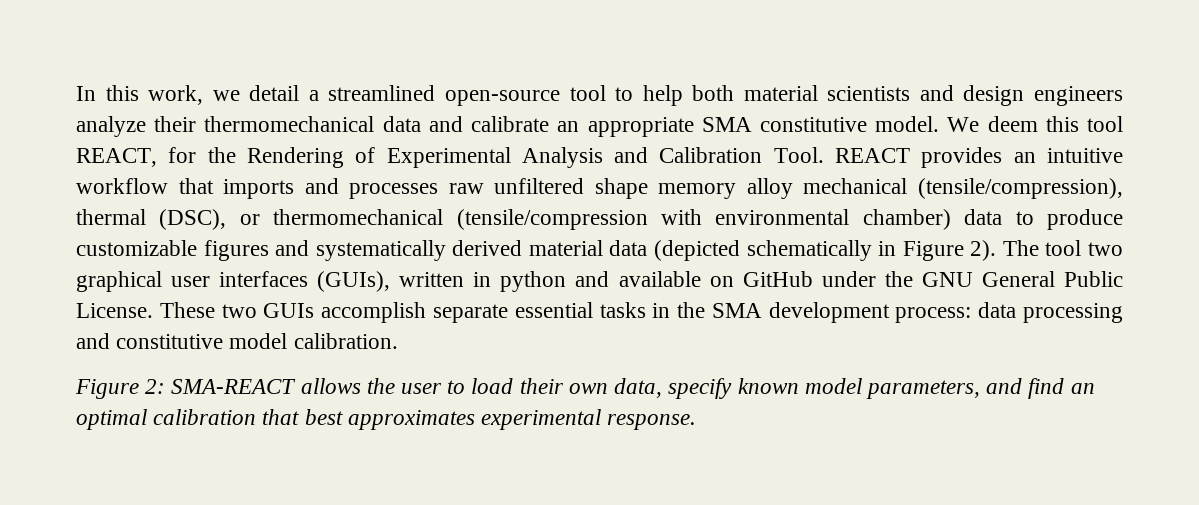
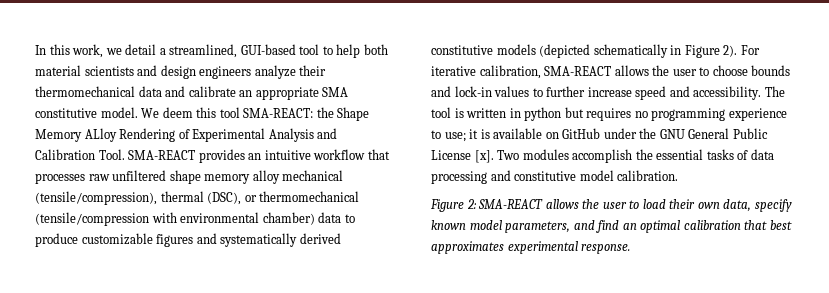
[328,85,560,106] streamlined open-source -> [169,44,296,58] streamlined, GUI-based
[76,147,236,167] REACT, for the -> [243,107,370,121] [35,128,117,142] SMA-REACT: the Shape Memory ALloy
[835,148,911,163] REACT -> [128,150,196,160] SMA-REACT
[223,178,339,199] imports and -> (390, 154) none
[528,240,648,256] material data -> [431,44,536,55] constitutive models
[1002,240,1123,256] [76,271,610,292] The tool two graphical user interfaces (GUIs), written in python and -> [740,45,760,55] [431,65,791,79] [431,86,785,100] [431,107,787,121] [431,129,490,142] For iterative calibration, SMA-REACT allows the user to choose bounds and lock-in values to further increase speed and accessibility. The tool is written in python but requires no programming experience to use; it is
[76,302,972,323] License. These two GUIs accomplish separate essential tasks in the SMA development process: -> [431,149,749,163] License [x]. Two modules accomplish the essential tasks of

